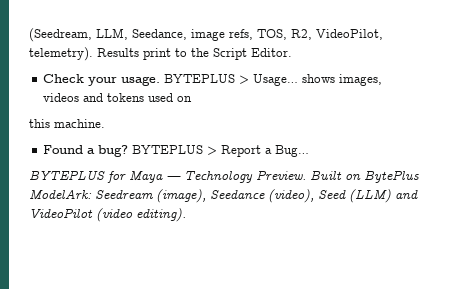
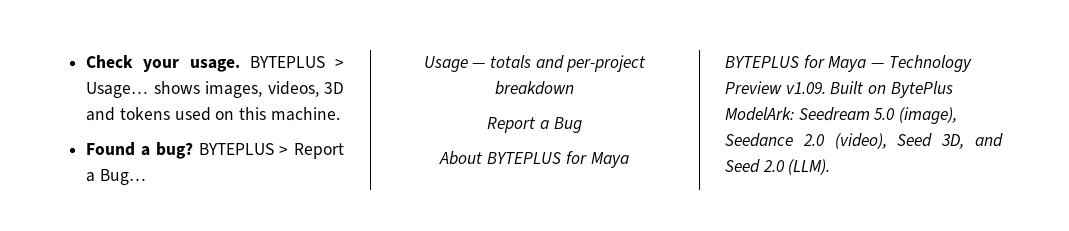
[29,28,383,42] [29,47,292,61] (Seedream, LLM, Seedance, image refs, TOS, R2, VideoPilot, telemetry). Results print to the Script Editor. // -> (86, 61) none
[43,93,80,102] videos -> [267,81,344,97] videos, 3D
(193, 99) // -> (235, 115) none
(310, 151) none -> [423,55,647,72] [495,81,574,95] [487,117,582,133] [439,151,629,168] // Usage — totals and per-project breakdown // Report a Bug // About BYTEPLUS for Maya
[256,170,306,180] Preview. -> [725,81,826,94] Preview v1.09.
(153, 194) none -> [874,108,896,120] 5.0
(265, 194) none -> [802,134,825,146] 2.0
[349,189,418,203] [29,208,186,222] (LLM) and VideoPilot (video editing). -> [941,133,1003,149] [725,159,831,175] 3D, and Seed 2.0 (LLM).

